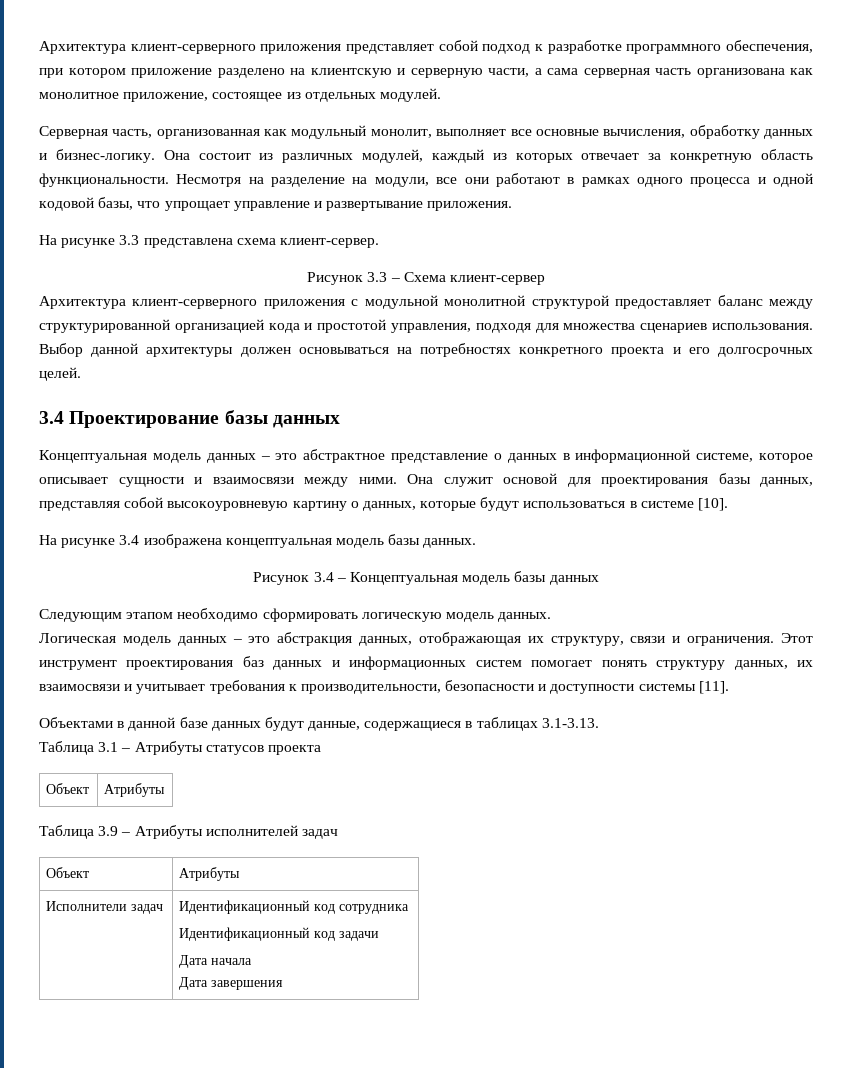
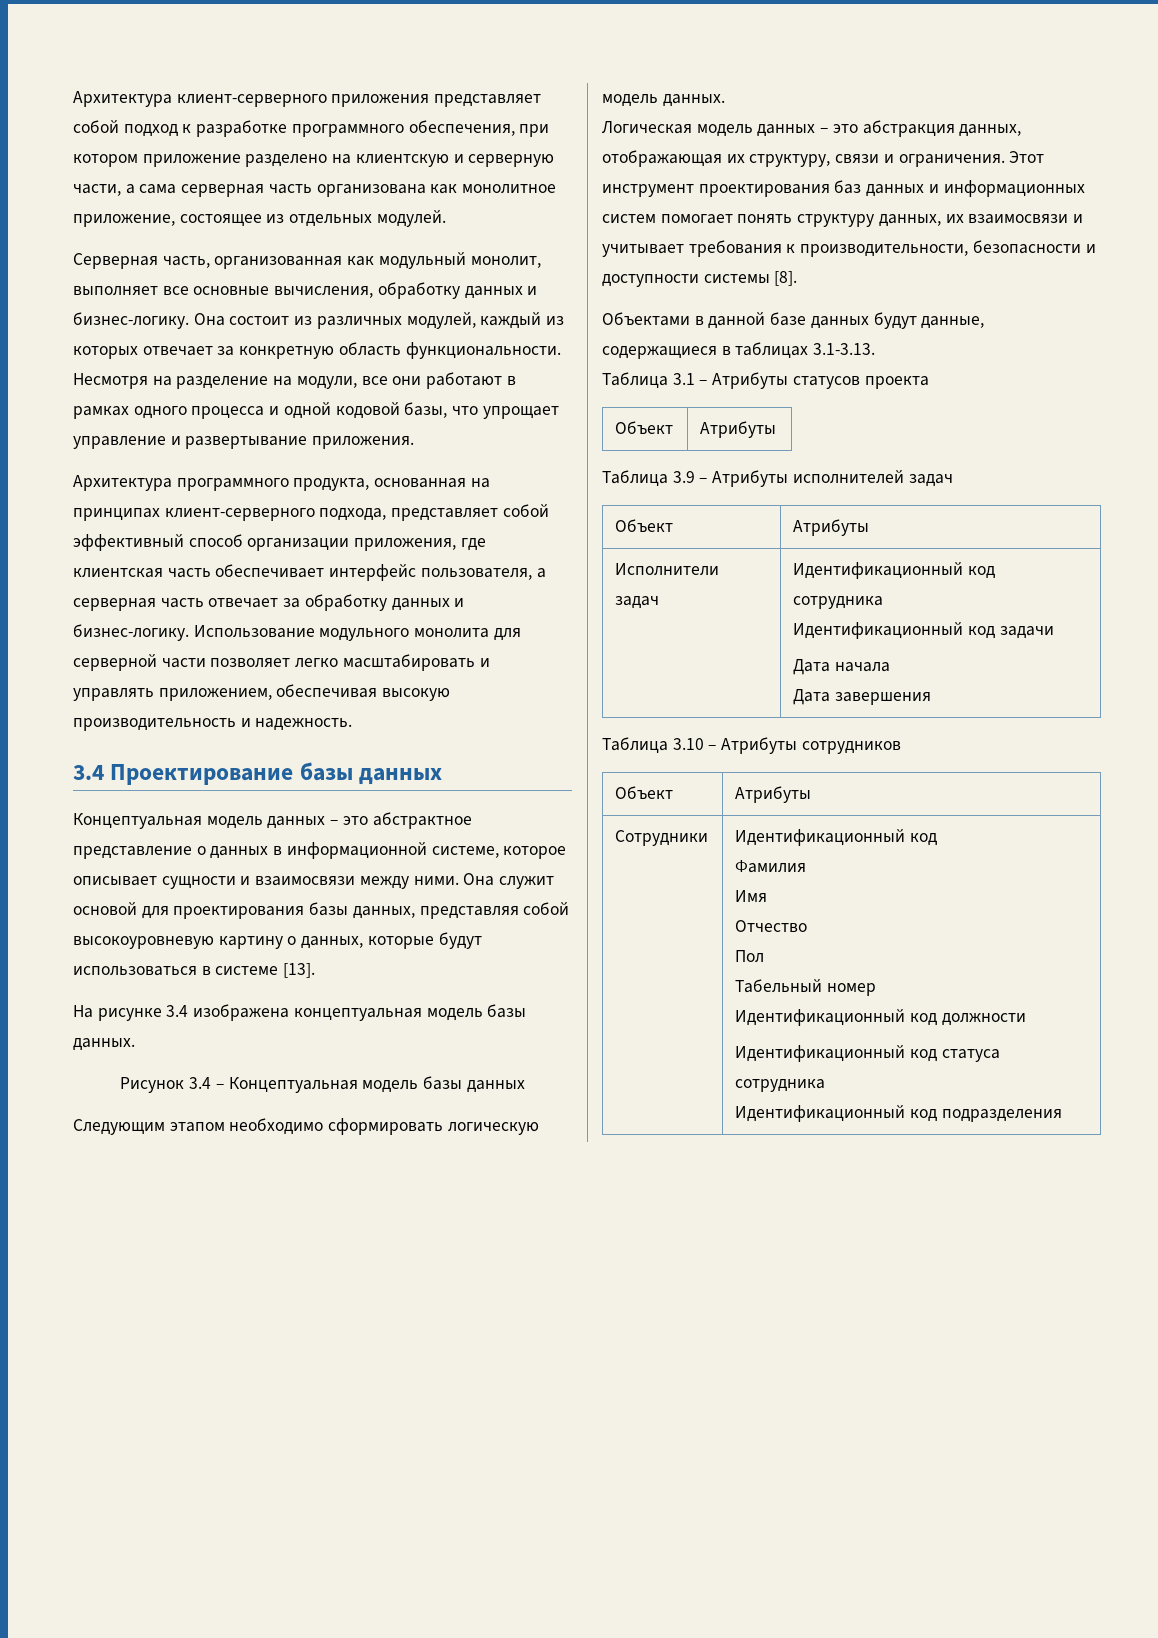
[39,235,379,248] [307,272,545,285] [39,295,814,309] [39,319,813,333] [39,343,813,357] [39,367,81,381] На рисунке 3.3 представлена схема клиент-сервер. // Рисунок 3.3 – Схема клиент-сервер // Архитектура клиент-серверного приложения с модульной монолитной структурой предоставляет баланс между структурированной организацией кода и простотой управления, подходя для множества сценариев использования. Выбор данной архитектуры должен основываться на потребностях конкретного проекта и его долгосрочных целей. -> [73,475,490,491] [73,504,549,521] [73,534,486,551] [73,564,546,581] [73,594,465,611] [73,624,521,641] [73,654,490,671] [73,684,451,701] [73,718,353,731] Архитектура программного продукта, основанная на принципах клиент-серверного подхода, представляет собой эффективный способ организации приложения, где клиентская часть обеспечивает интерфейс пользователя, а серверная часть отвечает за обработку данных и бизнес-логику. Использование модульного монолита для серверной части позволяет легко масштабировать и управлять приложением, обеспечивая высокую производительность и надежность.
[698,498,729,511] [10]. -> [283,963,316,978] [13].
[698,681,729,694] [11]. -> [774,271,798,286] [8].
(284, 985) none -> [602,737,901,754] [615,786,674,799] [735,786,812,803] [615,830,709,846] [735,829,938,846] [735,860,807,873] [735,890,768,902] [735,920,808,932] [735,950,765,963] [735,979,877,996] [735,1009,1026,1026] [735,1045,1000,1062] [735,1079,826,1092] [735,1105,1062,1122] // Таблица 3.10 – Атрибуты сотрудников // Объект | Атрибуты // Сотрудники | Идентификационный код // Фамилия // Имя // Отчество // Пол // Табельный номер // Идентификационный код должности // Идентификационный код статуса сотрудника // Идентификационный код подразделения

